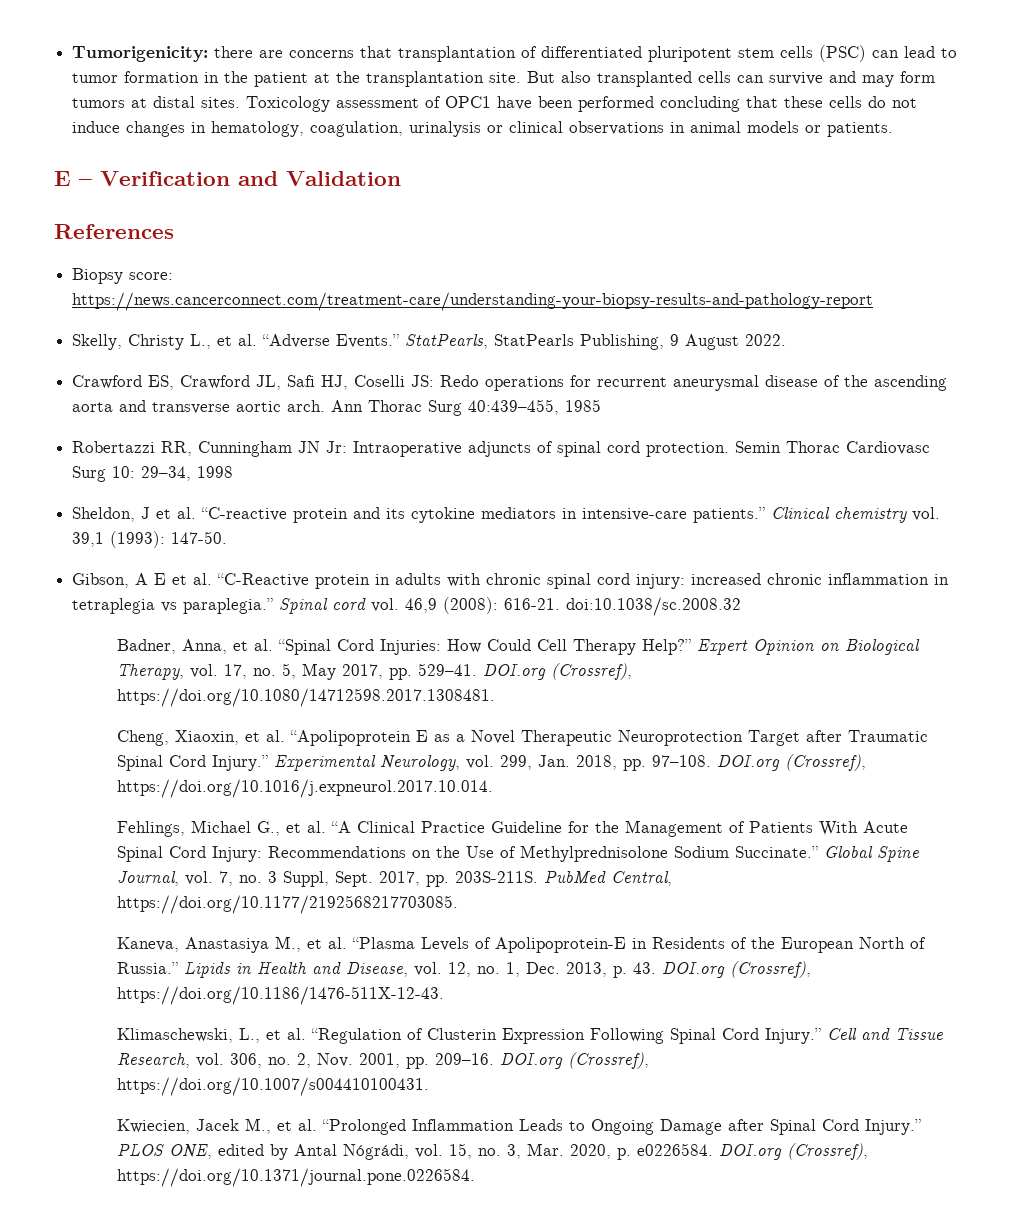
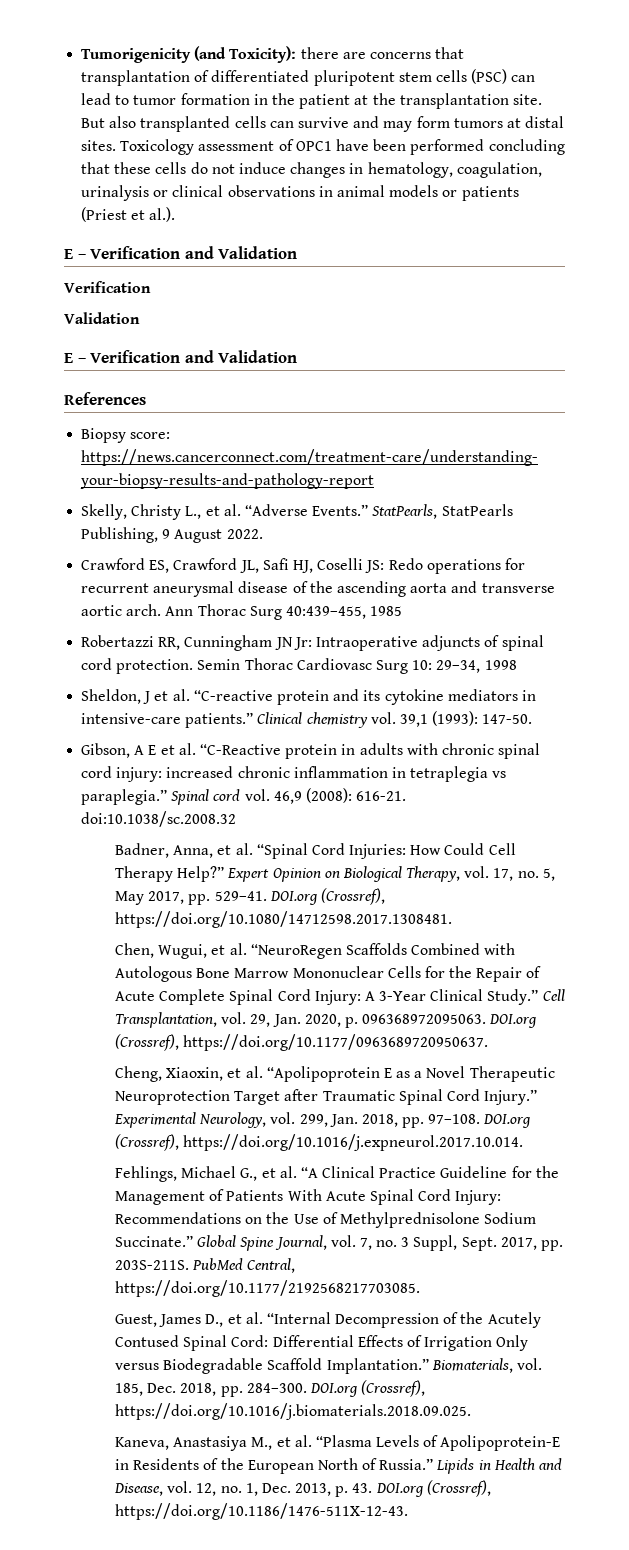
[72,46,209,62] Tumorigenicity: -> [81,46,297,63] Tumorigenicity (and Toxicity):
[827,122,894,137] patients. -> [461,186,519,201] [81,207,176,222] [64,246,298,259] [64,281,151,293] [64,312,140,324] patients (Priest et al.). // E – Verification and Validation // Verification // Validation
(496, 697) none -> [115,943,516,959] [115,966,542,982] [115,989,565,1005] [115,1012,538,1028] [115,1034,489,1051] // Chen, Wugui, et al. “NeuroRegen Scaffolds Combined with Autologous Bone Marrow Mononuclear Cells for the Repair of Acute Complete Spinal Cord Injury: A 3-Year Clinical Study.” Cell Transplantation, vol. 29, Jan. 2020, p. 096368972095063. DOI.org (Crossref), https://doi.org/10.1177/0963689720950637.
(459, 904) none -> [115,1312,541,1328] [115,1335,529,1351] [115,1358,542,1374] [115,1380,426,1397] [115,1403,472,1420] // Guest, James D., et al. “Internal Decompression of the Acutely Contused Spinal Cord: Differential Effects of Irrigation Only versus Biodegradable Scaffold Implantation.” Biomaterials, vol. 185, Dec. 2018, pp. 284–300. DOI.org (Crossref), https://doi.org/10.1016/j.biomaterials.2018.09.025.
[117,1028,944,1044] [117,1052,650,1069] [117,1077,430,1096] [117,1118,922,1135] [117,1143,869,1160] [117,1168,476,1187] // Klimaschewski, L., et al. “Regulation of Clusterin Expression Following Spinal Cord Injury.” Cell and Tissue Research, vol. 306, no. 2, Nov. 2001, pp. 209–16. DOI.org (Crossref), https://doi.org/10.1007/s004410100431. // Kwiecien, Jacek M., et al. “Prolonged Inflammation Leads to Ongoing Damage after Spinal Cord Injury.” PLOS ONE, edited by Antal Nógrádi, vol. 15, no. 3, Mar. 2020, p. e0226584. DOI.org (Crossref), https://doi.org/10.1371/journal.pone.0226584. -> (409, 1511) none

